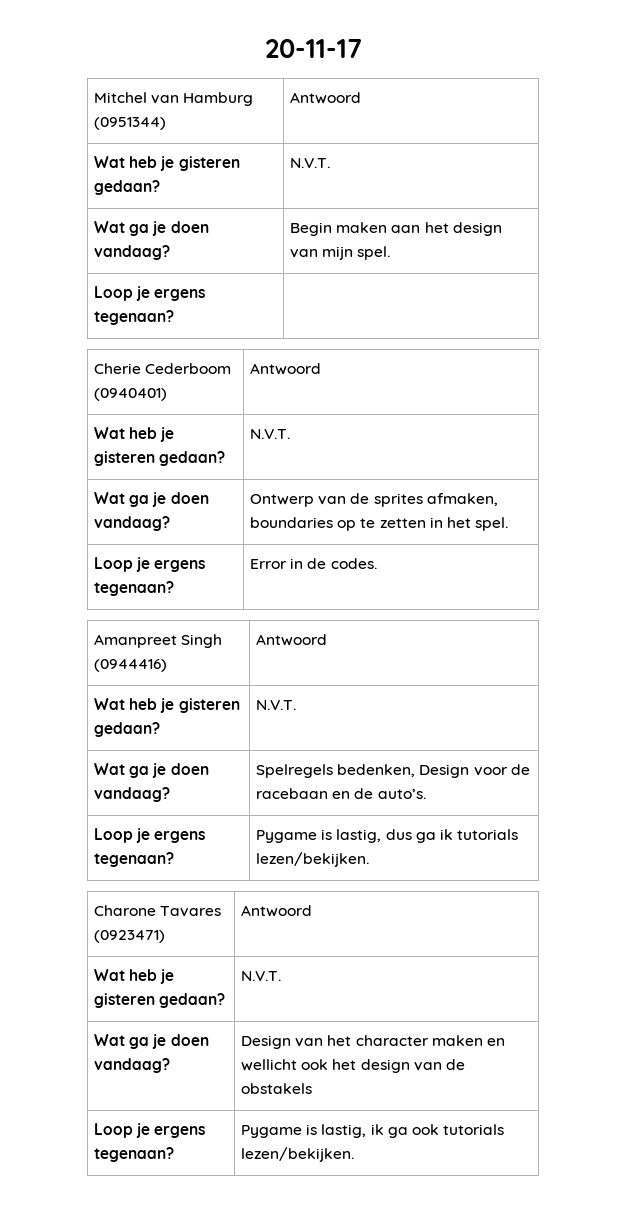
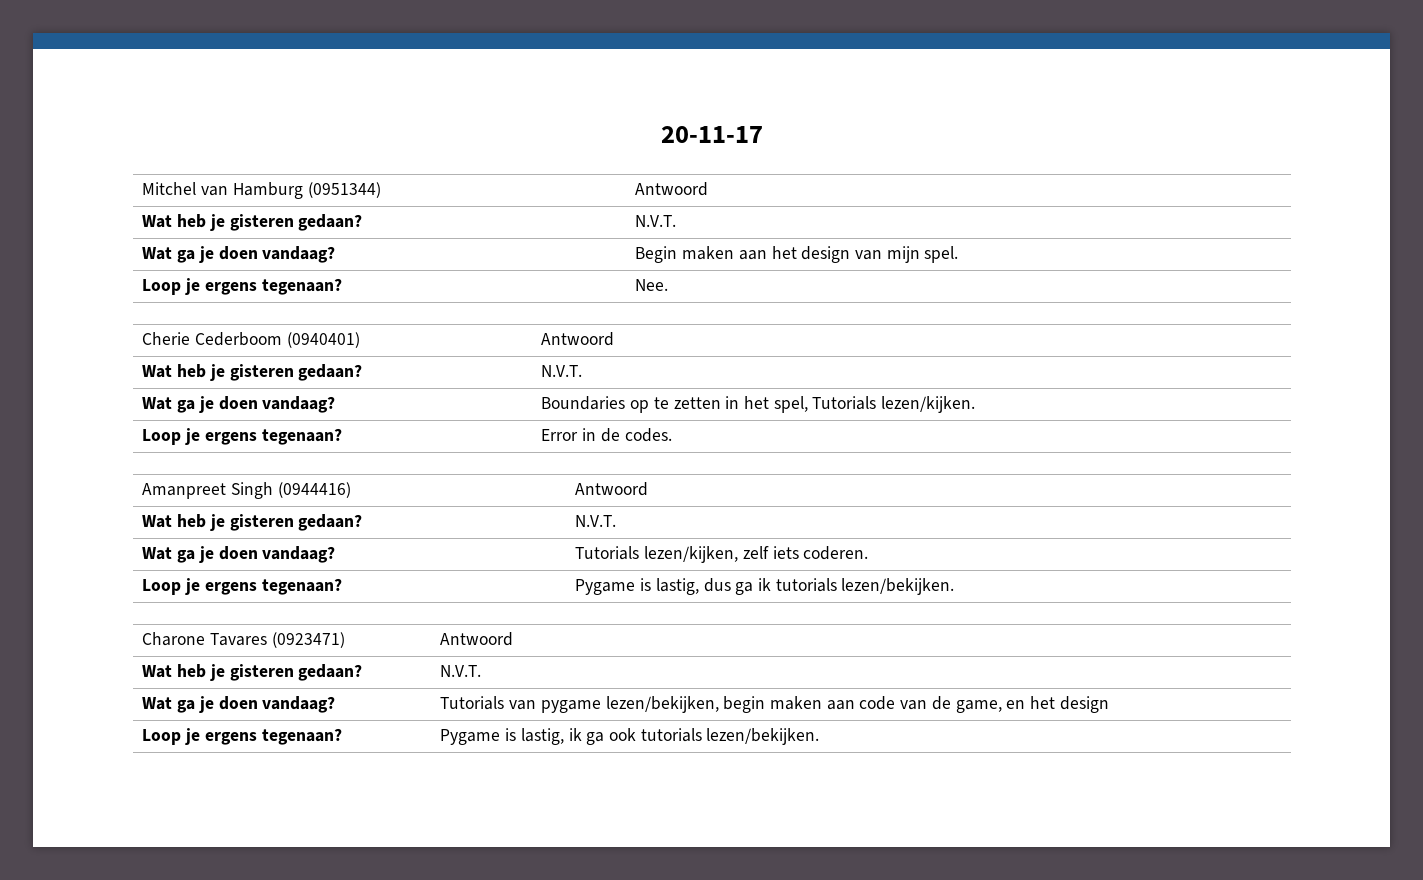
(174, 317) none -> [635,279,669,291] Nee.
[249,493,498,507] [249,517,333,528] Ontwerp van de sprites afmaken, boundaries -> [541,396,626,410] Boundaries
[475,517,509,531] spel. -> [773,396,976,413] spel, Tutorials lezen/kijken.
[255,764,530,778] [255,788,426,799] Spelregels bedenken, Design voor de racebaan en de auto’s. -> [575,546,869,563] Tutorials lezen/kijken, zelf iets coderen.
[240,1035,505,1049] [240,1059,465,1073] [240,1083,312,1094] Design van het character maken en wellicht ook het design van de obstakels -> [440,696,1109,713] Tutorials van pygame lezen/bekijken, begin maken aan code van de game, en het design

